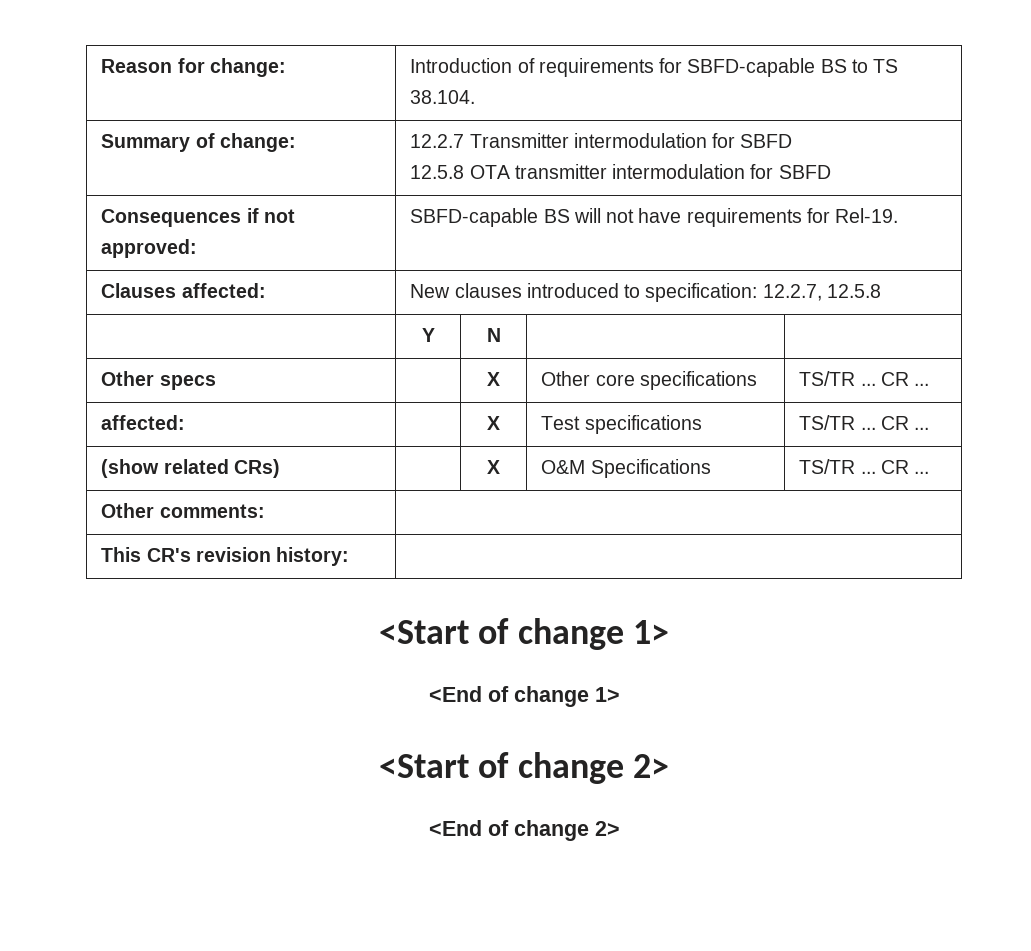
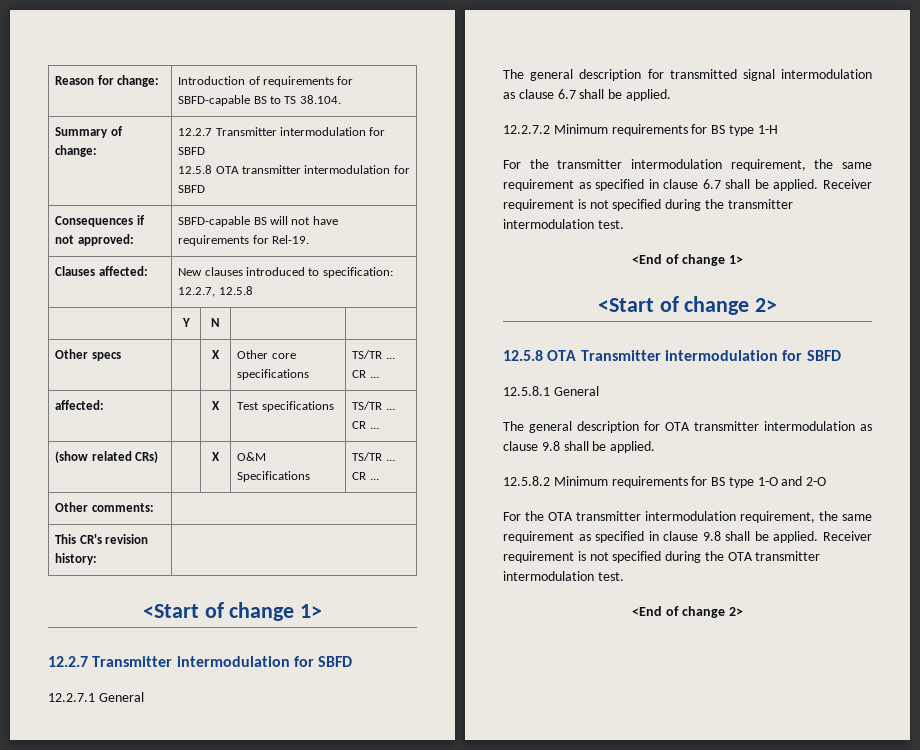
(670, 632) none -> [48,656,353,667] [48,692,144,702] [503,69,872,81] [503,89,671,101] [503,124,778,136] [503,159,872,171] [503,179,872,191] [503,199,793,211] [503,219,624,229] // 12.2.7 Transmitter intermodulation for SBFD // 12.2.7.1 General // The general description for transmitted signal intermodulation as clause 6.7 shall be applied. // 12.2.7.2 Minimum requirements for BS type 1-H // For the transmitter intermodulation requirement, the same requirement as specified in clause 6.7 shall be applied. Receiver requirement is not specified during the transmitter intermodulation test.
(670, 766) none -> [503,350,841,361] [503,386,599,396] [503,421,872,433] [503,441,656,453] [503,476,827,488] [503,511,872,523] [503,531,872,543] [503,551,821,563] [503,571,624,581] // 12.5.8 OTA Transmitter intermodulation for SBFD // 12.5.8.1 General // The general description for OTA transmitter intermodulation as clause 9.8 shall be applied. // 12.5.8.2 Minimum requirements for BS type 1-O and 2-O // For the OTA transmitter intermodulation requirement, the same requirement as specified in clause 9.8 shall be applied. Receiver requirement is not specified during the OTA transmitter intermodulation test.

